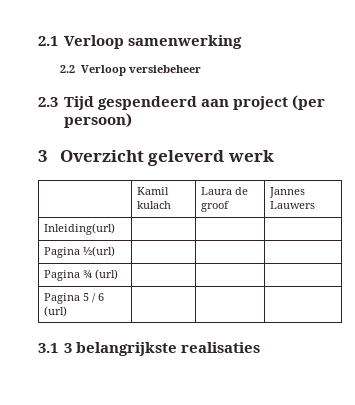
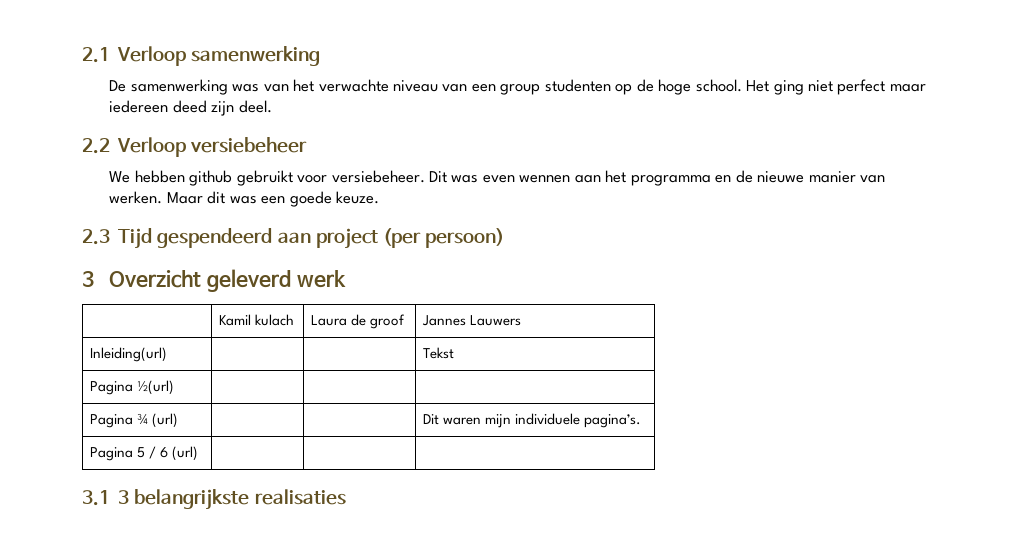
[59,65,202,76] 2.2 Verloop versiebeheer -> [109,79,926,95] [109,100,272,116] [82,137,308,157] [109,170,885,186] [109,191,379,207] De samenwerking was van het verwachte niveau van een group studenten op de hoge school. Het ging niet perfect maar iedereen deed zijn deel. // 2.2 Verloop versiebeheer // We hebben github gebruikt voor versiebeheer. Dit was even wennen aan het programma en de nieuwe manier van werken. Maar dit was een goede keuze.
(116, 229) none -> [422,347,454,359] Tekst
(119, 274) none -> [422,413,641,428] Dit waren mijn individuele pagina’s.

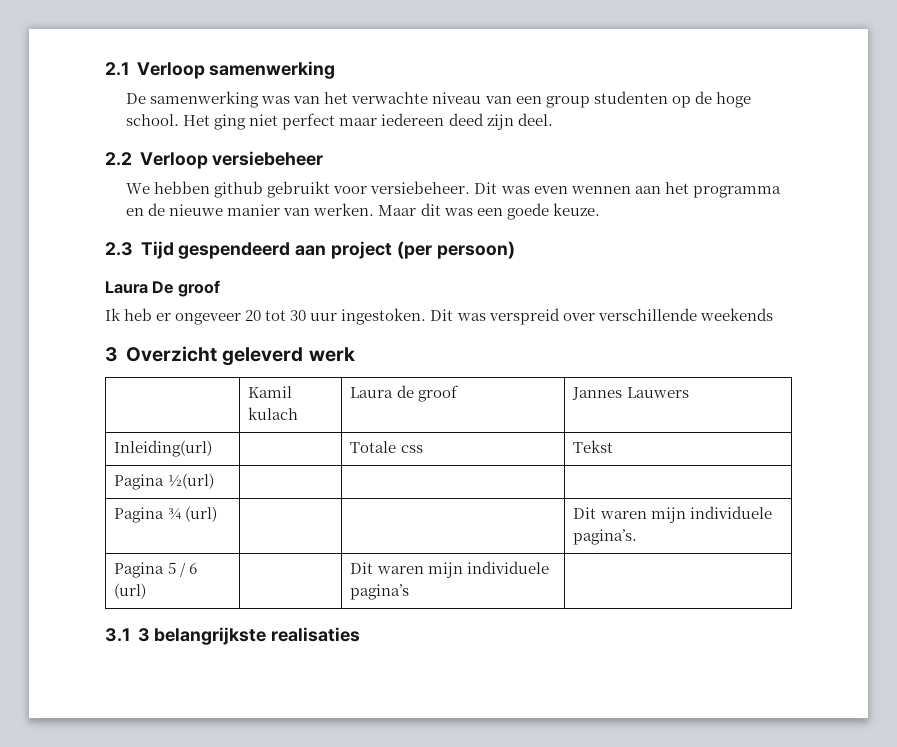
(504, 238) none -> [105,280,220,297] [105,308,773,325] // Laura De groof // Ik heb er ongeveer 20 tot 30 uur ingestoken. Dit was verspreid over verschillende weekends
(167, 354) none -> [350,441,423,453] Totale css
(198, 453) none -> [350,561,549,578] [350,584,410,600] Dit waren mijn individuele pagina’s

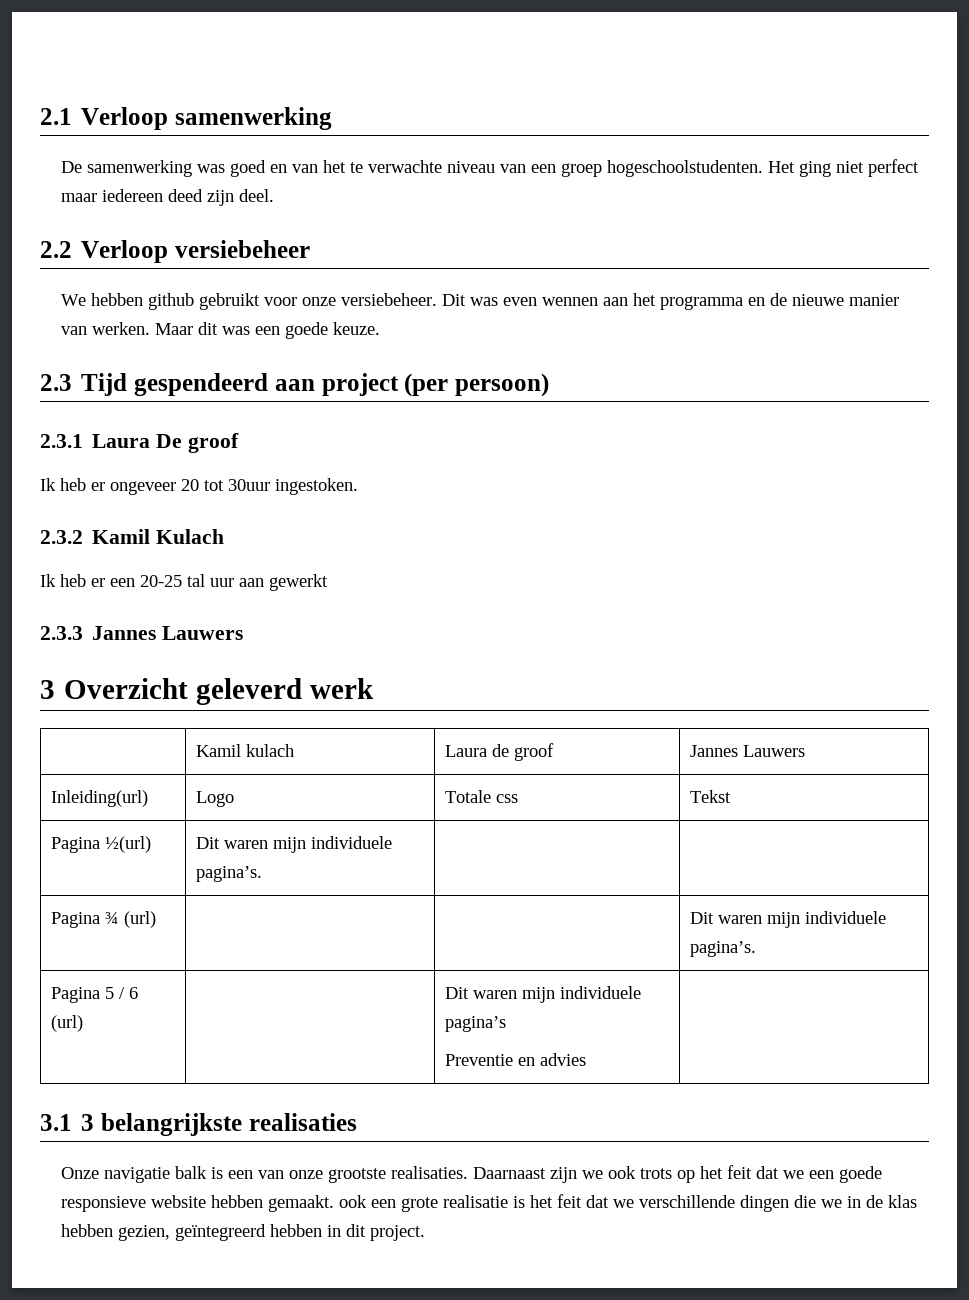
(291, 100) none -> [229,160,287,177] goed en
(349, 98) none -> [349,162,363,173] te
[545,91,751,108] [126,114,180,126] group studenten op de hoge school. -> [560,160,763,177] groep hogeschoolstudenten.
(368, 190) none -> [301,297,336,306] onze
(515, 250) none -> [40,434,83,448] 2.3.1
[290,308,773,325] 30 uur ingestoken. Dit was verspreid over verschillende weekends -> [228,478,358,495] [40,529,225,544] [40,574,328,591] [40,626,244,640] 30uur ingestoken. // 2.3.2 Kamil Kulach // Ik heb er een 20-25 tal uur aan gewerkt // 2.3.3 Jannes Lauwers
(213, 448) none -> [196,791,235,807] Logo
(214, 481) none -> [196,836,393,853] [196,866,263,882] Dit waren mijn individuele pagina’s.
(410, 592) none -> [445,1053,587,1066] // Preventie en advies
(361, 634) none -> [60,1165,882,1183] [60,1194,917,1212] [60,1224,425,1241] // Onze navigatie balk is een van onze grootste realisaties. Daarnaast zijn we ook trots op het feit dat we een goede responsieve website hebben gemaakt. ook een grote realisatie is het feit dat we verschillende dingen die we in de klas hebben gezien, geïntegreerd hebben in dit project.

